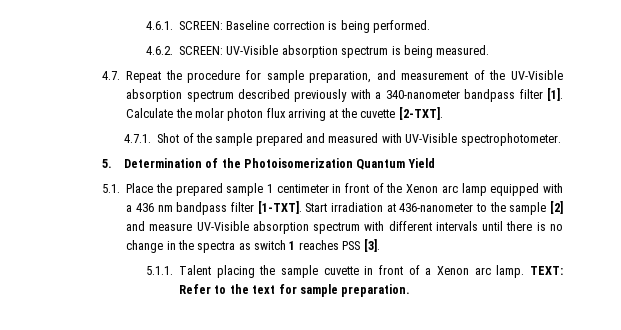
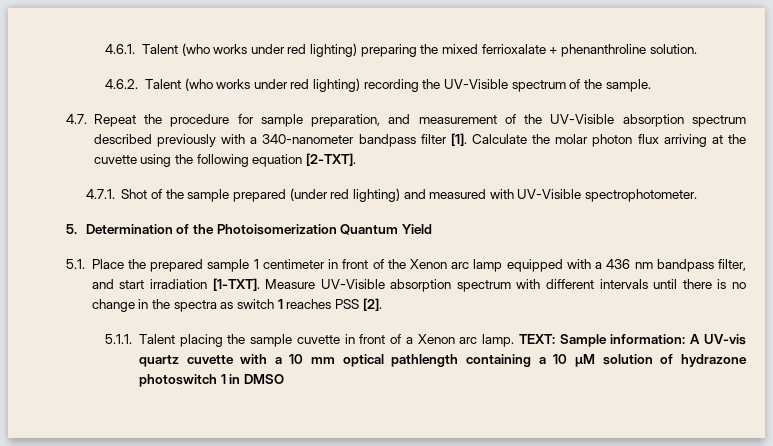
[179,20,430,33] [145,45,490,58] SCREEN: Baseline correction is being performed. // 4.6.2. SCREEN: UV-Visible absorption spectrum is being measured. -> [141,43,697,57] [105,78,651,92] Talent (who works under red lighting) preparing the mixed ferrioxalate + phenanthroline solution. // 4.6.2. Talent (who works under red lighting) recording the UV-Visible spectrum of the sample.
(396, 113) none -> [140,154,303,167] using the following equation
(303, 139) none -> [289,188,400,202] (under red lighting)
[230,201,563,215] [126,221,193,231] filter [1-TXT]. Start irradiation at 436-nanometer to the sample [2] and measure -> [717,259,746,271] [91,278,316,291] filter, and start irradiation [1-TXT]. Measure
[363,239,380,252] [3]. -> [362,298,382,311] [2].
[179,284,411,297] Refer to the text for sample preparation. -> [559,334,746,347] [138,354,747,367] [138,374,284,387] Sample information: A UV-vis quartz cuvette with a 10 mm optical pathlength containing a 10 μM solution of hydrazone photoswitch 1 in DMSO

